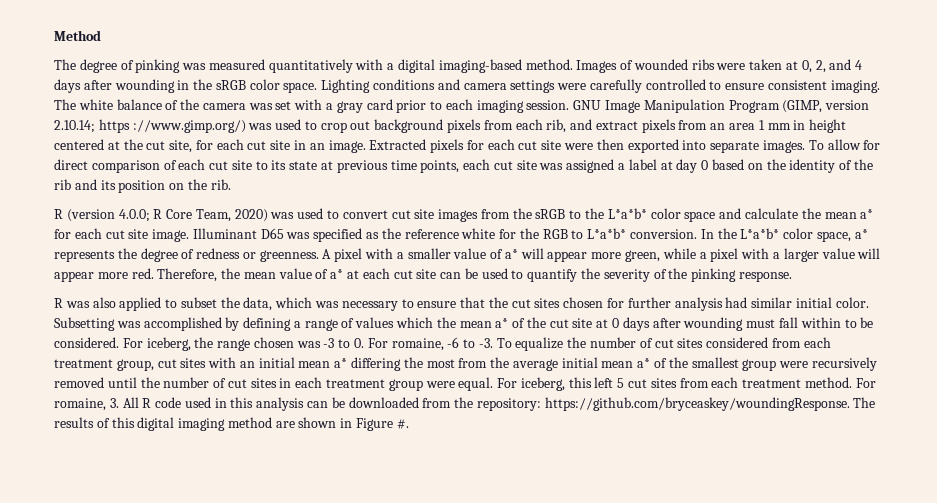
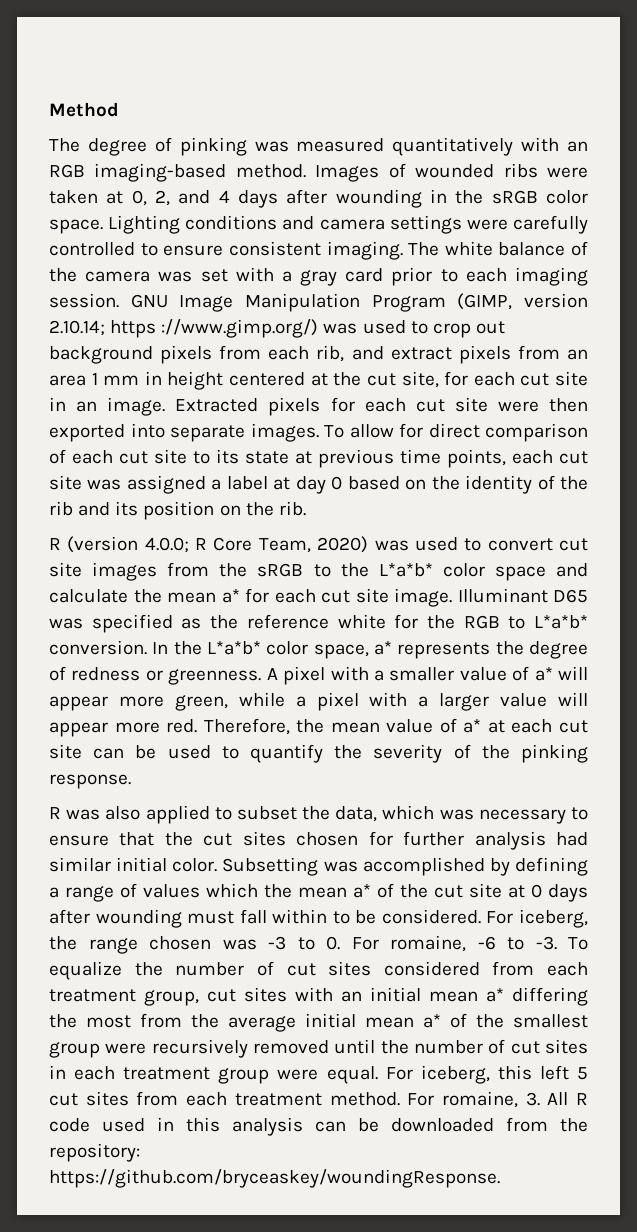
[387,59,436,73] a digital -> [567,141,588,152] [49,164,85,178] an RGB
[853,397,876,408] [54,417,409,431] The results of this digital imaging method are shown in Figure #. -> (500, 1178) none

